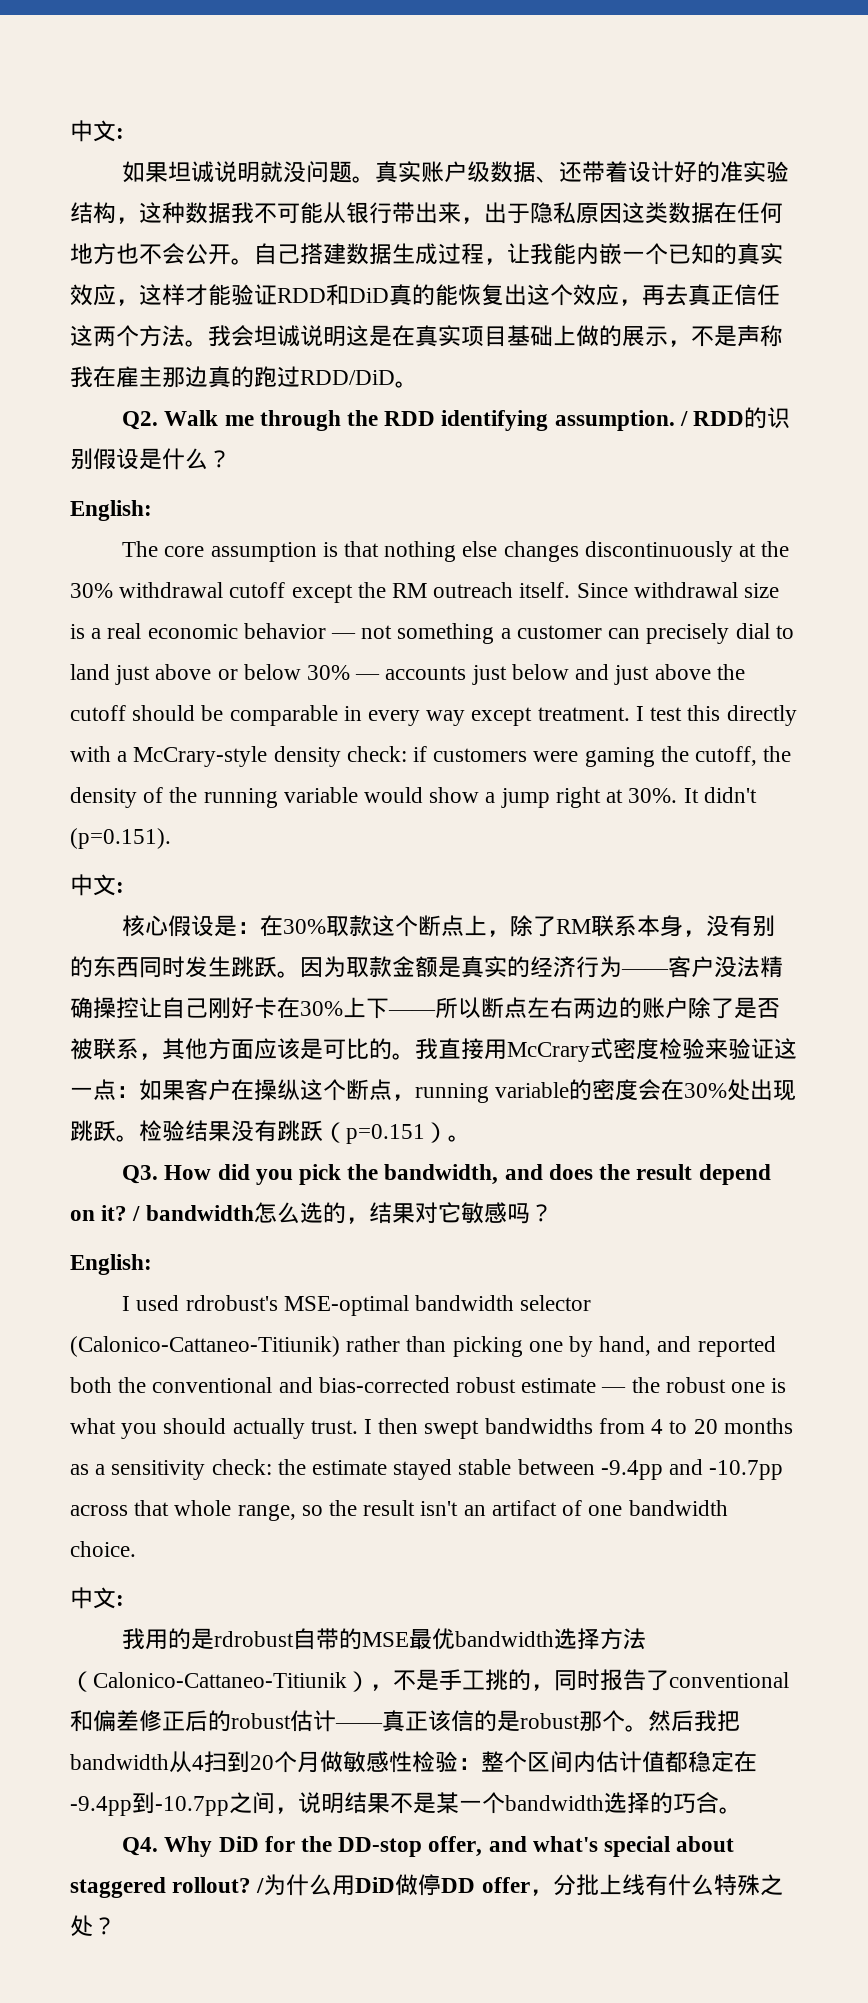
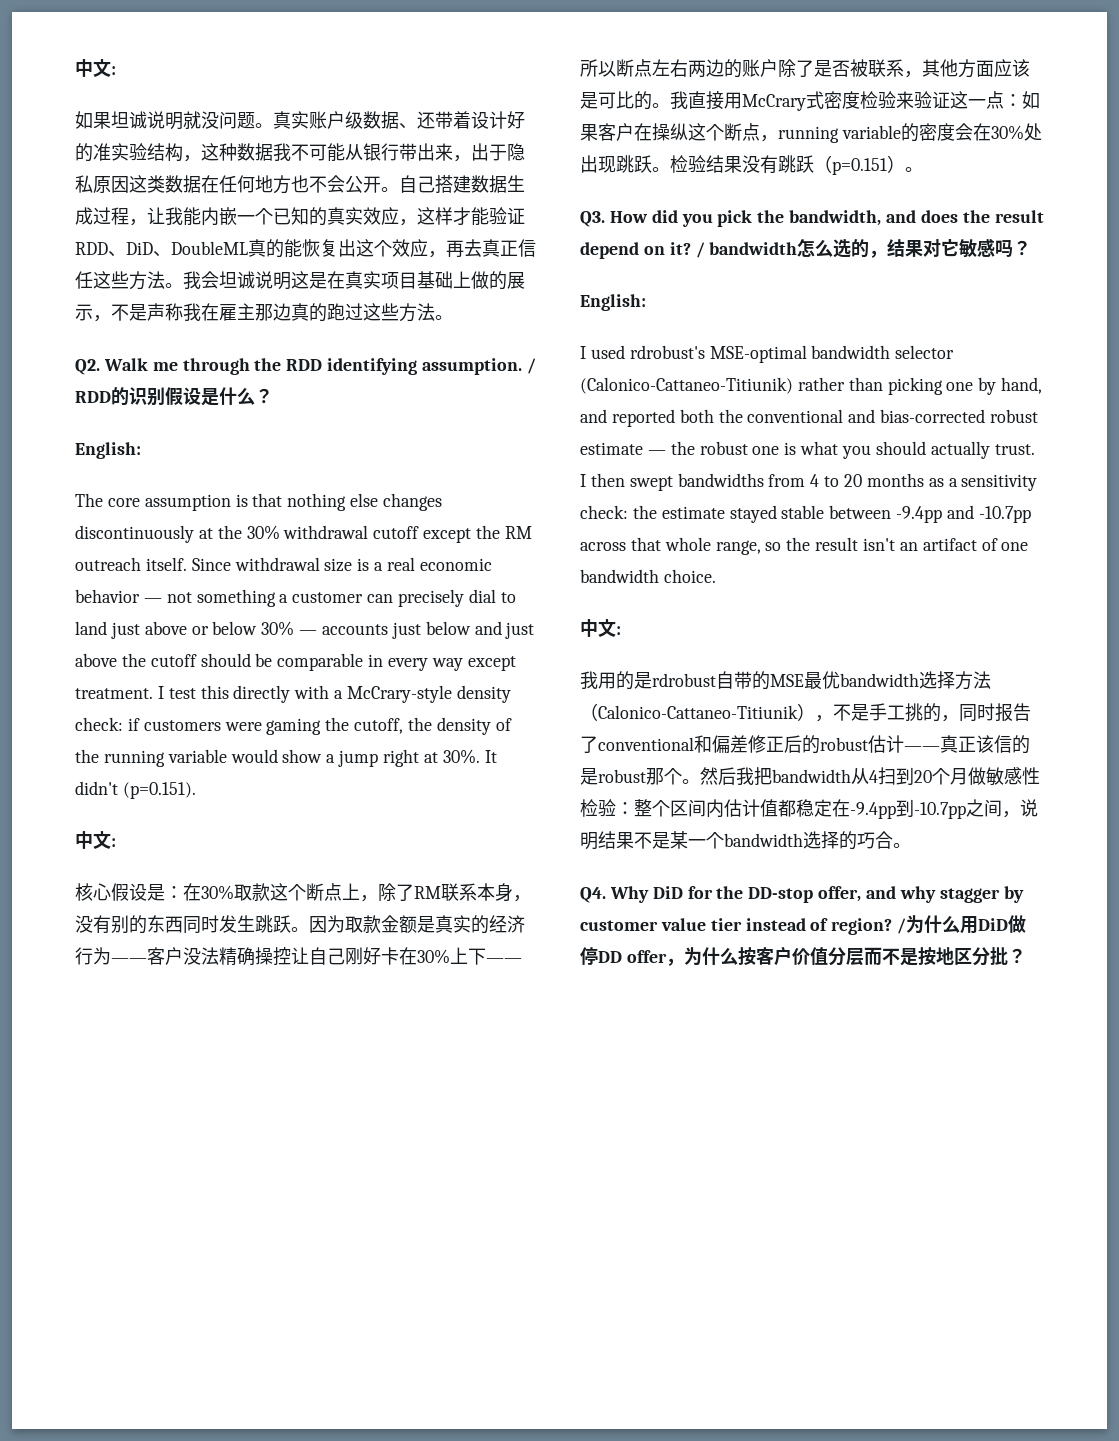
[326,284,389,306] 和DiD -> [108,241,248,257] 、DiD、DoubleML
[93,325,139,347] 两个 -> [111,271,129,289] 些
[300,370,395,385] RDD/DiD -> [363,303,435,322] 这些方法
[532,1836,735,1857] [70,1877,252,1898] what's special about staggered rollout? -> [899,886,1024,903] [580,918,893,935] why stagger by customer value tier instead of region?
[552,1874,783,1896] [70,1915,93,1936] 分批上线有什么特殊之处 -> [683,946,1008,966] 为什么按客户价值分层而不是按地区分批

